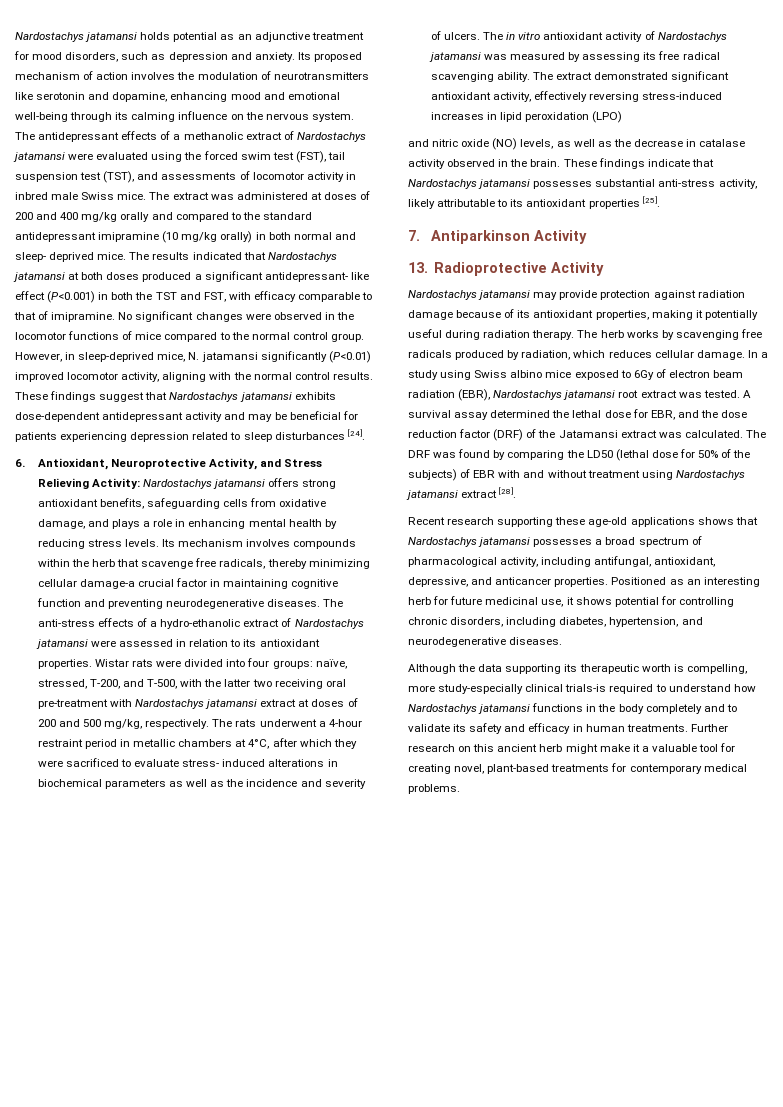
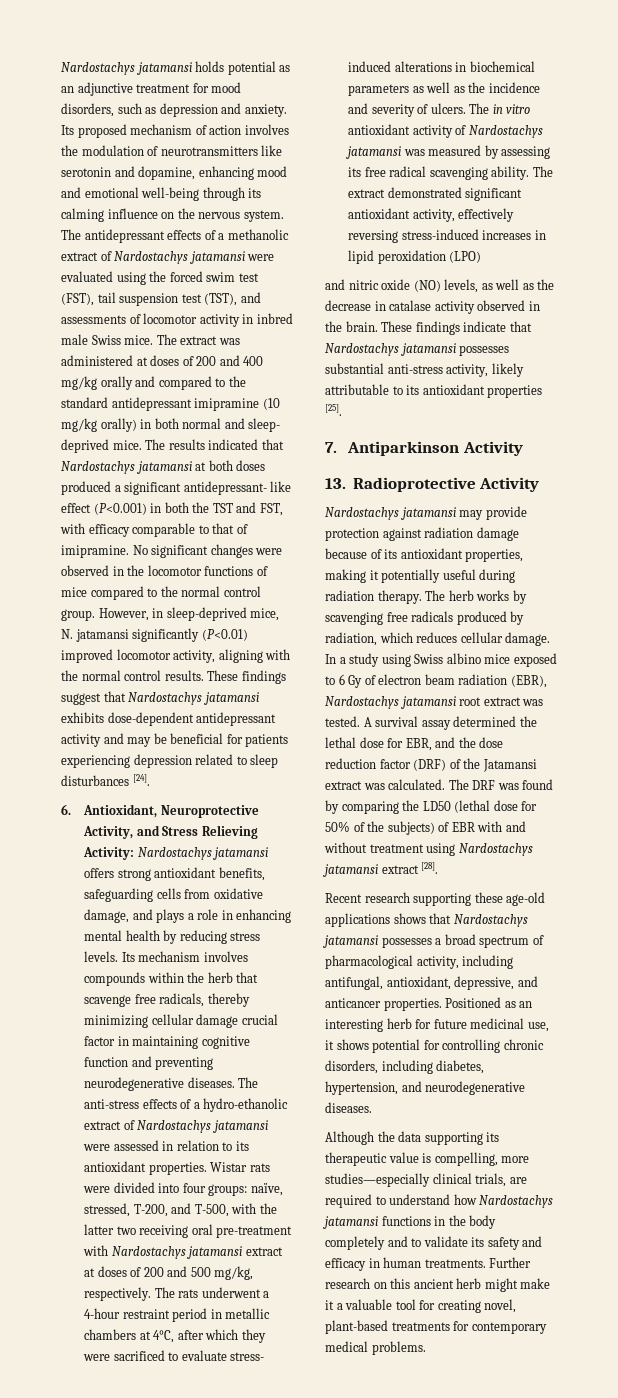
[79,579,135,589] damage-a -> [196,1014,239,1028] damage
[633,370,654,380] 6Gy -> [338,674,363,688] 6 Gy
[641,664,671,672] worth -> [388,1152,419,1163] value
[438,684,607,694] study-especially clinical trials-is -> [325,1173,527,1187] studies—especially clinical trials, are

